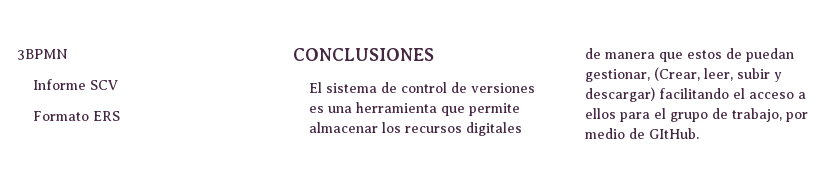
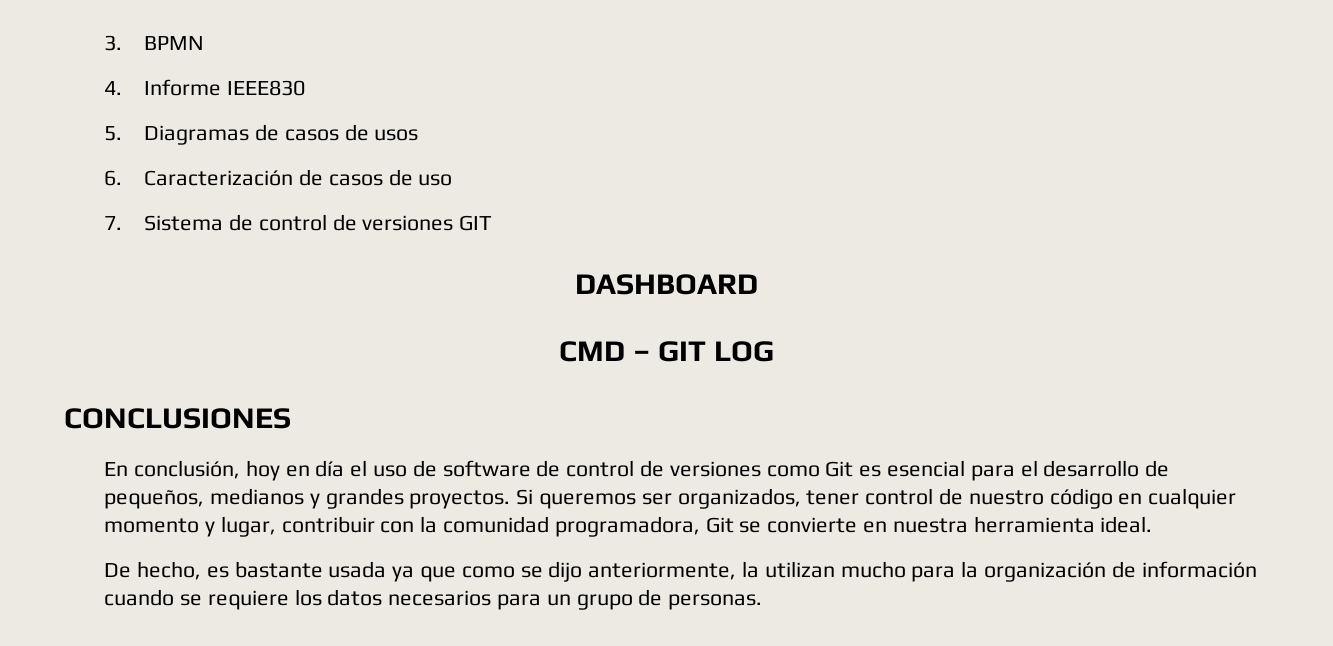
[17,49,68,60] [33,79,119,90] [33,111,121,121] [293,48,434,61] [309,82,536,93] [309,102,521,116] [309,122,523,136] [585,48,795,62] [585,67,783,82] [585,87,807,102] [585,108,809,122] [585,128,700,139] 3BPMN // Informe SCV // Formato ERS // CONCLUSIONES // El sistema de control de versiones es una herramienta que permite almacenar los recursos digitales de manera que estos de puedan gestionar, (Crear, leer, subir y descargar) facilitando el acceso a ellos para el grupo de trabajo, por medio de GItHub. -> [104,35,205,51] [104,79,306,96] [104,124,419,145] [104,169,453,186] [104,214,493,231] [575,274,758,295] [558,341,775,362] [64,408,291,429] [104,460,1170,481] [104,488,1237,509] [104,516,1153,537] [104,561,1257,582] [104,589,763,610] 3. BPMN // 4. Informe IEEE830 // 5. Diagramas de casos de usos // 6. Caracterización de casos de uso // 7. Sistema de control de versiones GIT // DASHBOARD // CMD – GIT LOG // CONCLUSIONES // En conclusión, hoy en día el uso de software de control de versiones como Git es esencial para el desarrollo de pequeños, medianos y grandes proyectos. Si queremos ser organizados, tener control de nuestro código en cualquier momento y lugar, contribuir con la comunidad programadora, Git se convierte en nuestra herramienta ideal. // De hecho, es bastante usada ya que como se dijo anteriormente, la utilizan mucho para la organización de información cuando se requiere los datos necesarios para un grupo de personas.

